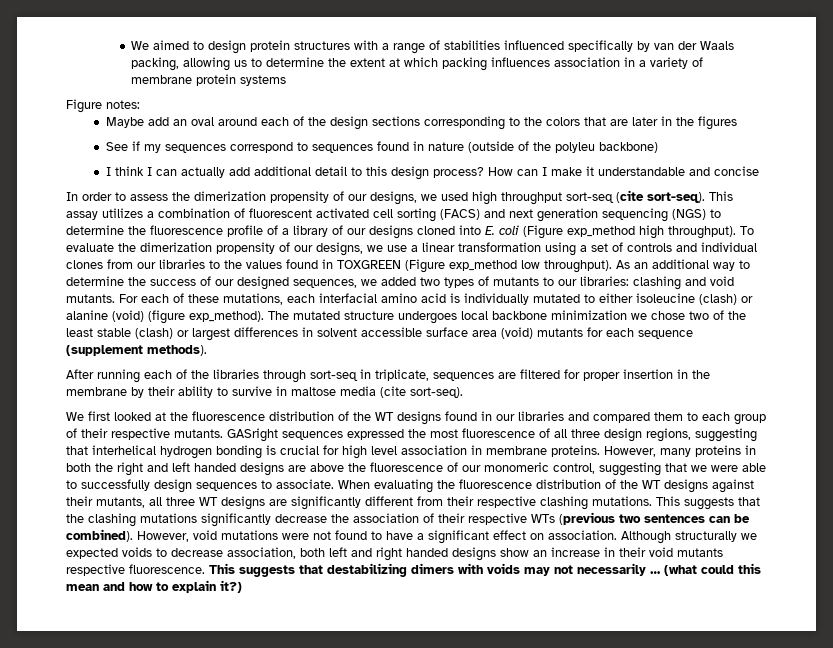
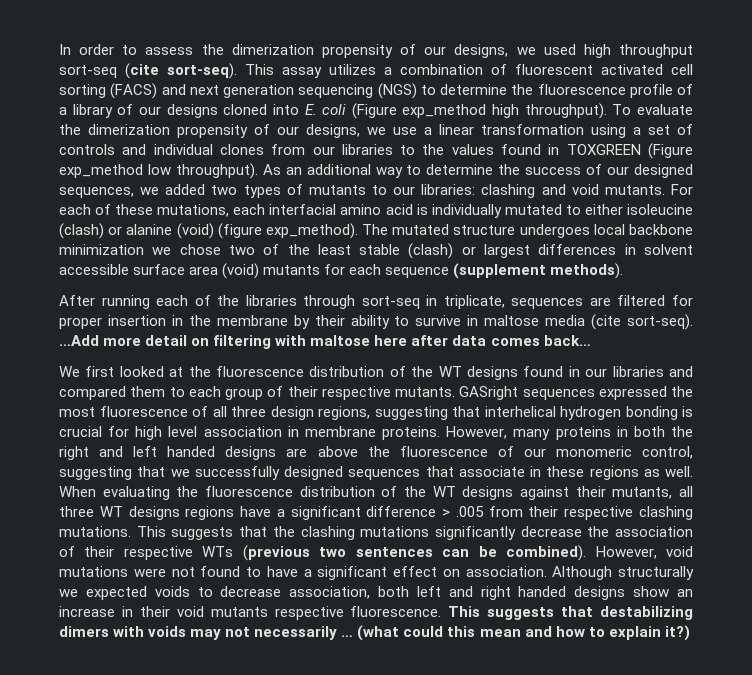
[131,40,735,54] [131,57,704,71] [131,74,287,86] [66,99,140,113] [105,116,737,130] [105,141,658,153] [105,166,759,180] We aimed to design protein structures with a range of stabilities influenced specifically by van der Waals packing, allowing us to determine the extent at which packing influences association in a variety of membrane protein systems // Figure notes: // Maybe add an oval around each of the design sections corresponding to the colors that are later in the figures // See if my sequences correspond to sequences found in nature (outside of the polyleu backbone) // I think I can actually add additional detail to this design process? How can I make it understandable and concise // -> (59, 49) none
(463, 392) none -> [59,335,591,349] …Add more detail on filtering with maltose here after data comes back…
[711,463,766,472] [66,479,334,493] were able to successfully design sequences to associate. -> [194,466,693,480] successfully designed sequences that associate in these regions as well.
[269,496,413,510] are significantly different -> [185,506,484,520] regions have a significant difference > .005

